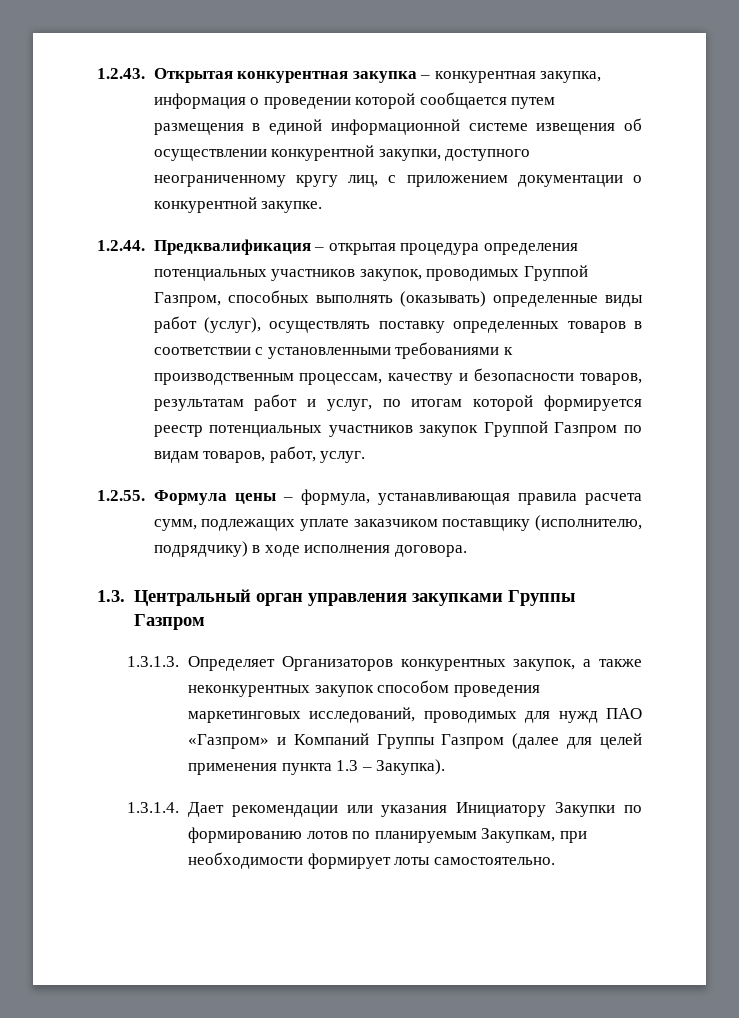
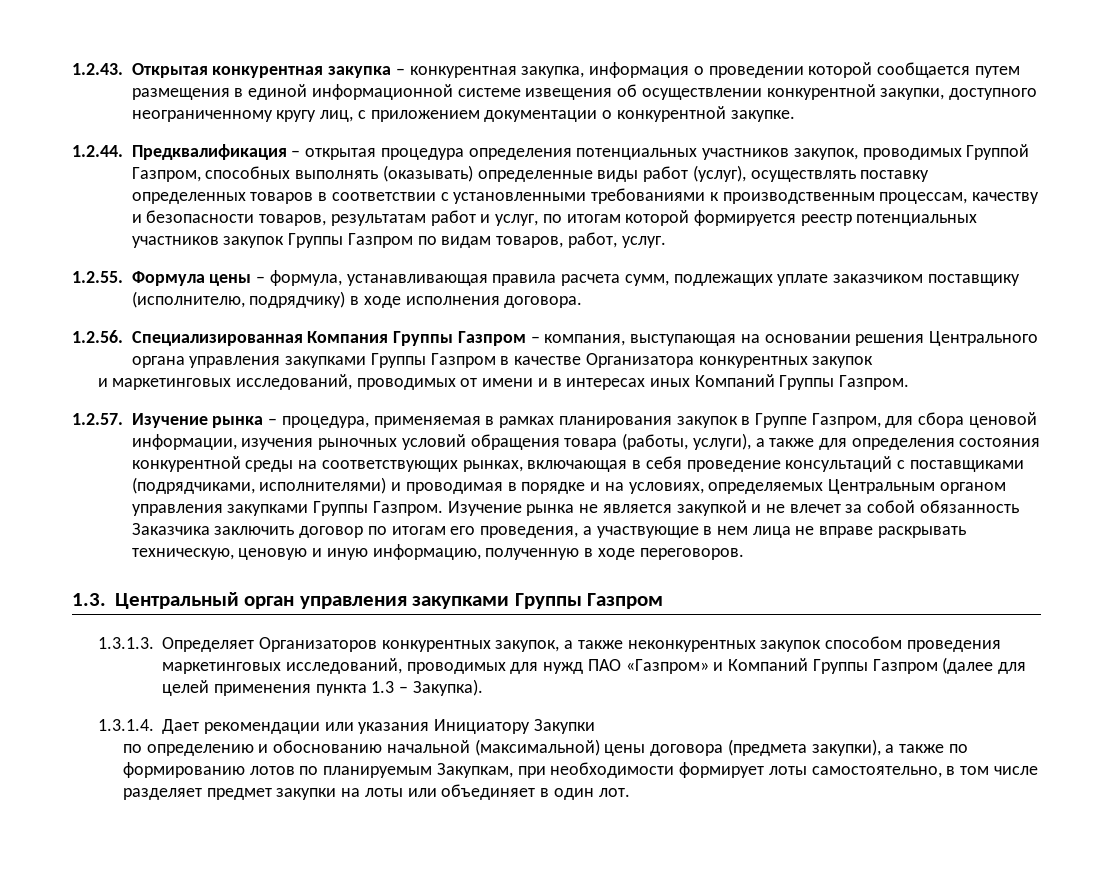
[483,421,548,437] Группой -> [288,233,344,248] Группы
(467, 551) none -> [72,330,1039,346] [131,353,874,368] [97,374,910,390] [72,412,1037,428] [131,433,1041,450] [131,456,1024,472] [131,477,1006,494] [131,500,1019,516] [131,523,966,538] [131,544,744,560] // 1.2.56. Специализированная Компания Группы Газпром – компания, выступающая на основании решения Центрального органа управления закупками Группы Газпром в качестве Организатора конкурентных закупок // и маркетинговых исследований, проводимых от имени и в интересах иных Компаний Группы Газпром. // 1.2.57. Изучение рынка – процедура, применяемая в рамках планирования закупок в Группе Газпром, для сбора ценовой информации, изучения рыночных условий обращения товара (работы, услуги), а также для определения состояния конкурентной среды на соответствующих рынках, включающая в себя проведение консультаций с поставщиками (подрядчиками, исполнителями) и проводимая в порядке и на условиях, определяемых Центральным органом управления закупками Группы Газпром. Изучение рынка не является закупкой и не влечет за собой обязанность Заказчика заключить договор по итогам его проведения, а участвующие в нем лица не вправе раскрывать техническую, ценовую и иную информацию, полученную в ходе переговоров.
(616, 809) none -> [123,739,945,756] // по определению и обоснованию начальной (максимальной) цены договора (предмета закупки), а также
[433,857,555,865] самостоятельно. -> [811,766,1038,778] [123,784,630,800] самостоятельно, в том числе разделяет предмет закупки на лоты или объединяет в один лот.

